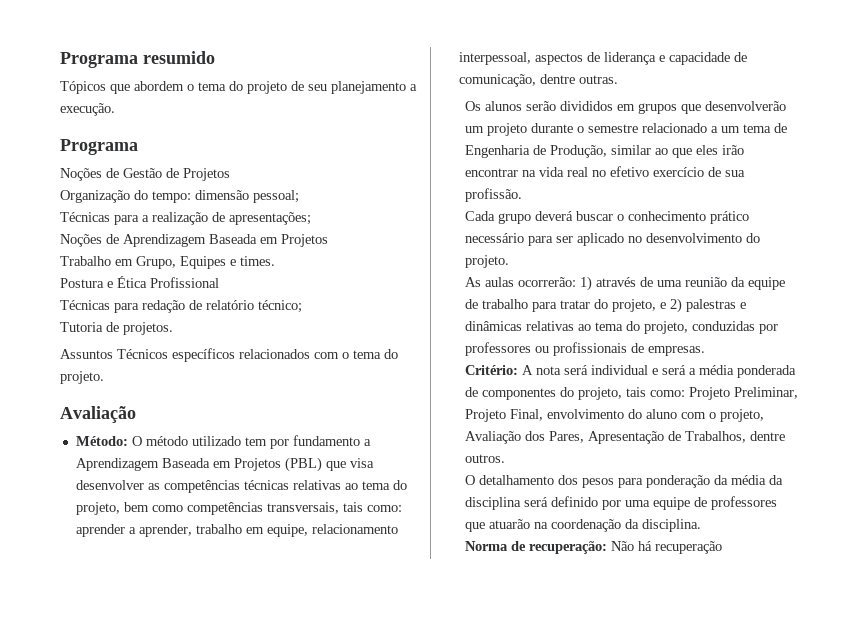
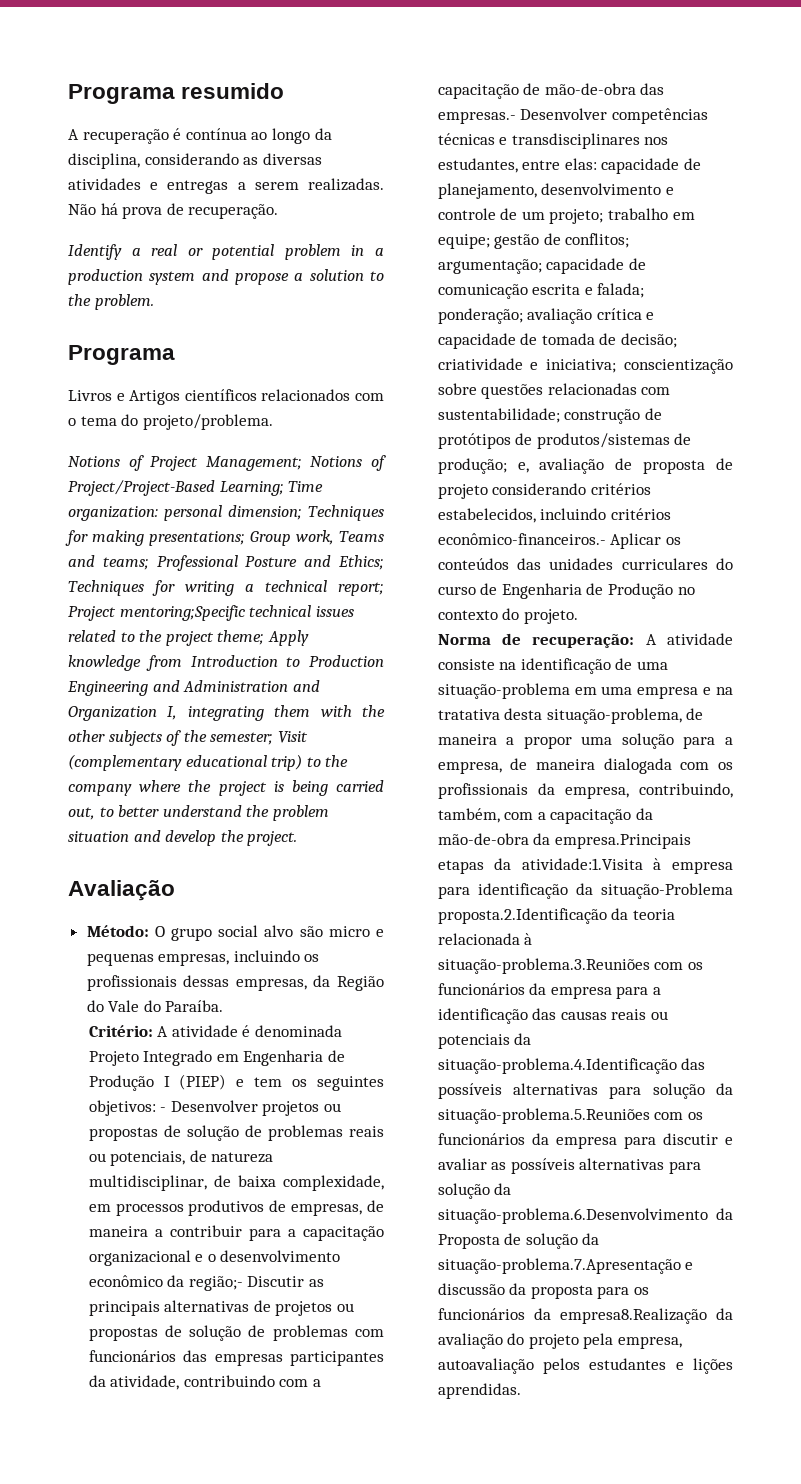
[60,81,417,94] [60,103,115,116] [60,139,138,155] [60,168,230,181] [60,190,299,203] [60,212,311,225] [60,234,328,247] [60,256,275,269] [60,276,219,288] [60,300,302,313] [60,322,173,335] [60,348,235,362] Tópicos que abordem o tema do projeto de seu planejamento a execução. // Programa // Noções de Gestão de Projetos // Organização do tempo: dimensão pessoal; // Técnicas para a realização de apresentações; // Noções de Aprendizagem Baseada em Projetos // Trabalho em Grupo, Equipes e times. // Postura e Ética Profissional // Técnicas para redação de relatório técnico; // Tutoria de projetos. // Assuntos Técnicos específicos -> [68,128,332,144] [68,153,322,169] [68,178,384,194] [68,203,279,219] [68,244,384,260] [68,269,384,285] [68,294,154,310] [68,345,175,365] [68,389,257,405] A recuperação é contínua ao longo da disciplina, considerando as diversas atividades e entregas a serem realizadas. Não há prova de recuperação. // Identify a real or potential problem in a production system and propose a solution to the problem. // Programa // Livros e Artigos científicos
[60,371,104,384] [60,406,136,423] [75,435,371,449] [75,457,374,472] [75,480,407,493] [75,502,402,515] [75,524,398,537] [458,52,747,65] [458,74,618,87] [464,101,786,114] [464,123,787,136] [464,145,744,158] [464,166,745,177] [464,188,522,202] [464,211,749,224] [464,233,760,246] [464,255,509,268] [464,276,785,291] [464,298,746,313] [464,321,778,334] [464,342,705,356] [464,365,796,378] [464,387,798,400] [464,409,764,422] [464,431,785,444] [464,454,505,463] [464,475,783,488] [464,496,777,510] [464,519,701,532] [464,541,722,554] projeto. // Avaliação // Método: O método utilizado tem por fundamento a Aprendizagem Baseada em Projetos (PBL) que visa desenvolver as competências técnicas relativas ao tema do projeto, bem como competências transversais, tais como: aprender a aprender, trabalho em equipe, relacionamento interpessoal, aspectos de liderança e capacidade de comunicação, dentre outras. // Os alunos serão divididos em grupos que desenvolverão um projeto durante o semestre relacionado a um tema de Engenharia de Produção, similar ao que eles irão encontrar na vida real no efetivo exercício de sua profissão. // Cada grupo deverá buscar o conhecimento prático necessário para ser aplicado no desenvolvimento do projeto. // As aulas ocorrerão: 1) através de uma reunião da equipe de trabalho para tratar do projeto, e 2) palestras e dinâmicas relativas ao tema do projeto, conduzidas por professores ou profissionais de empresas. // Critério: A nota será individual e será a média ponderada de componentes do projeto, tais como: Projeto Preliminar, Projeto Final, envolvimento do aluno com o projeto, Avaliação dos Pares, Apresentação de Trabalhos, dentre outros. // O detalhamento dos pesos para ponderação da média da disciplina será definido por uma equipe de professores que atuarão na coordenação da disciplina. // Norma de recuperação: Não há recuperação -> [142,414,273,430] [68,455,386,471] [68,480,324,496] [68,505,384,521] [65,530,384,546] [68,555,385,571] [68,580,384,596] [68,605,354,621] [68,630,309,646] [68,655,384,671] [67,680,320,696] [68,705,385,721] [68,730,308,746] [68,754,349,771] [68,780,384,796] [68,805,329,821] [68,830,298,846] [68,880,175,901] [86,925,384,941] [86,950,320,966] [86,975,384,991] [86,1000,224,1012] [88,1025,343,1037] [88,1050,346,1066] [88,1074,384,1091] [88,1100,342,1116] [88,1125,384,1141] [88,1150,274,1166] [88,1175,385,1191] [88,1200,384,1216] [88,1225,384,1241] [88,1250,341,1266] [88,1275,325,1291] [88,1300,355,1316] [88,1325,384,1341] [88,1350,384,1366] [88,1375,322,1390] [437,83,665,99] [437,108,708,124] [437,133,669,149] [437,158,702,174] [437,183,674,199] [437,208,695,224] [437,233,630,249] [437,258,646,274] [437,283,645,299] [437,308,655,324] [437,333,678,349] [437,358,733,374] [437,383,671,399] [437,408,662,424] [437,433,692,449] [437,458,733,474] [437,483,651,499] [437,508,671,523] [437,533,681,549] [437,558,733,570] [437,583,695,599] [437,608,578,624] [437,633,733,648] [437,658,669,674] [437,683,733,699] [437,708,704,724] [437,733,733,749] [437,758,733,774] [437,783,733,799] [437,808,654,824] [437,833,691,849] [437,858,733,874] [437,883,733,899] [437,908,675,924] [437,933,533,945] [437,958,703,974] [437,983,662,999] [437,1008,669,1024] [437,1033,532,1049] [437,1058,706,1074] [437,1083,733,1099] [437,1108,703,1124] [437,1133,733,1149] [437,1158,702,1174] [437,1183,512,1199] [437,1208,733,1224] [437,1233,600,1249] [437,1258,694,1274] [437,1283,650,1299] [437,1308,733,1324] [437,1333,683,1349] [437,1358,733,1374] [437,1383,521,1399] projeto/problema. // Notions of Project Management; Notions of Project/Project-Based Learning; Time organization: personal dimension; Techniques for making presentations; Group work, Teams and teams; Professional Posture and Ethics; Techniques for writing a technical report; Project mentoring;Specific technical issues related to the project theme; Apply knowledge from Introduction to Production Engineering and Administration and Organization I, integrating them with the other subjects of the semester; Visit (complementary educational trip) to the company where the project is being carried out, to better understand the problem situation and develop the project. // Avaliação // Método: O grupo social alvo são micro e pequenas empresas, incluindo os profissionais dessas empresas, da Região do Vale do Paraíba. // Critério: A atividade é denominada Projeto Integrado em Engenharia de Produção I (PIEP) e tem os seguintes objetivos: - Desenvolver projetos ou propostas de solução de problemas reais ou potenciais, de natureza multidisciplinar, de baixa complexidade, em processos produtivos de empresas, de maneira a contribuir para a capacitação organizacional e o desenvolvimento econômico da região;- Discutir as principais alternativas de projetos ou propostas de solução de problemas com funcionários das empresas participantes da atividade, contribuindo com a capacitação de mão-de-obra das empresas.- Desenvolver competências técnicas e transdisciplinares nos estudantes, entre elas: capacidade de planejamento, desenvolvimento e controle de um projeto; trabalho em equipe; gestão de conflitos; argumentação; capacidade de comunicação escrita e falada; ponderação; avaliação crítica e capacidade de tomada de decisão; criatividade e iniciativa; conscientização sobre questões relacionadas com sustentabilidade; construção de protótipos de produtos/sistemas de produção; e, avaliação de proposta de projeto considerando critérios estabelecidos, incluindo critérios econômico-financeiros.- Aplicar os conteúdos das unidades curriculares do curso de Engenharia de Produção no contexto do projeto. // Norma de recuperação: A atividade consiste na identificação de uma situação-problema em uma empresa e na tratativa desta situação-problema, de maneira a propor uma solução para a empresa, de maneira dialogada com os profissionais da empresa, contribuindo, também, com a capacitação da mão-de-obra da empresa.Principais etapas da atividade:1.Visita à empresa para identificação da situação-Problema proposta.2.Identificação da teoria relacionada à situação-problema.3.Reuniões com os funcionários da empresa para a identificação das causas reais ou potenciais da situação-problema.4.Identificação das possíveis alternativas para solução da situação-problema.5.Reuniões com os funcionários da empresa para discutir e avaliar as possíveis alternativas para solução da situação-problema.6.Desenvolvimento da Proposta de solução da situação-problema.7.Apresentação e discussão da proposta para os funcionários da empresa8.Realização da avaliação do projeto pela empresa, autoavaliação pelos estudantes e lições aprendidas.

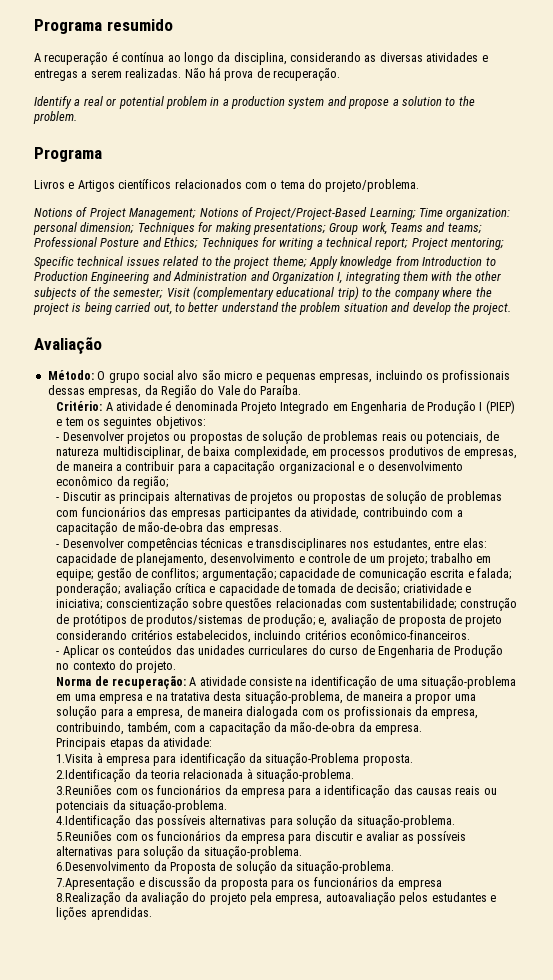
[119,605,245,621] mentoring;Specific -> [451,238,505,250] [34,256,74,269] mentoring; // Specific
(156, 1108) none -> (206, 422) //
[188,1276,243,1291] região;- -> [132,476,168,489] [56,497,60,501] região; // -
[437,111,516,124] empresas.- -> [228,524,282,535] [56,544,60,548] empresas. // -
[437,533,606,545] econômico-financeiros.- -> [350,630,471,640] [56,651,60,655] econômico-financeiros. // -
[554,834,691,849] [437,858,643,874] empresa.Principais etapas da atividade:1.Visita -> [375,724,423,735] [56,737,213,750] [56,754,94,763] empresa. // Principais etapas da atividade: // 1.Visita
[437,908,607,924] proposta.2.Identificação -> [362,754,413,766] [56,769,132,782] proposta. // 2.Identificação
[437,958,650,974] situação-problema.3.Reuniões -> [256,769,355,782] [56,785,113,795] situação-problema. // 3.Reuniões
[437,1058,677,1074] situação-problema.4.Identificação -> [128,800,227,813] [56,815,132,828] situação-problema. // 4.Identificação
[437,1108,650,1124] situação-problema.5.Reuniões -> [356,815,455,828] [56,831,113,841] situação-problema. // 5.Reuniões
[437,1208,708,1224] situação-problema.6.Desenvolvimento -> [203,846,302,859] [56,861,151,871] situação-problema. // 6.Desenvolvimento
[437,1258,681,1274] situação-problema.7.Apresentação -> [296,861,395,874] [56,877,136,890] situação-problema. // 7.Apresentação
[559,1308,707,1324] empresa8.Realização -> [397,879,442,890] [56,892,122,905] empresa // 8.Realização

